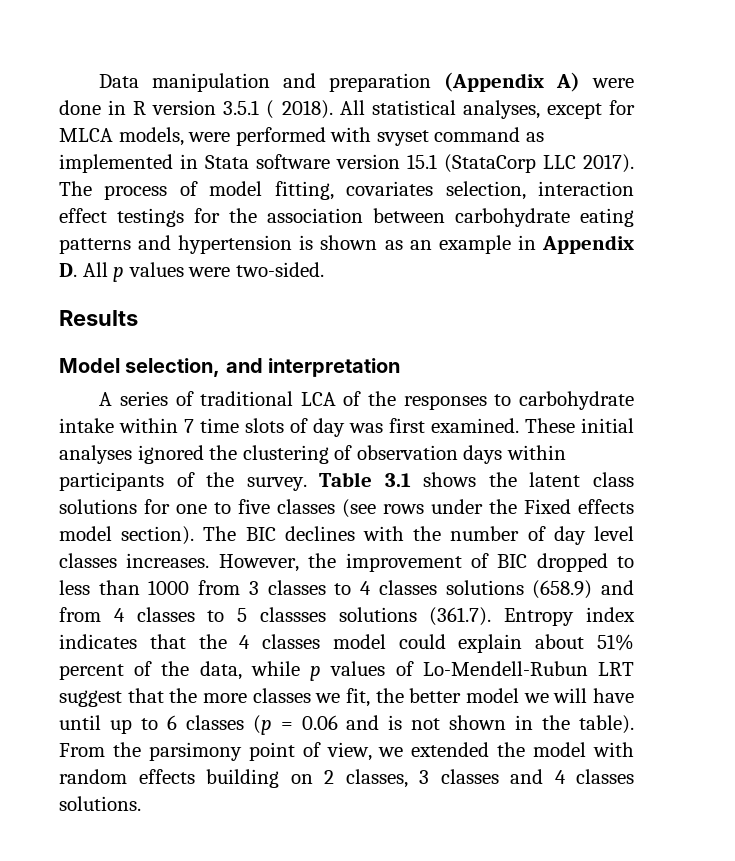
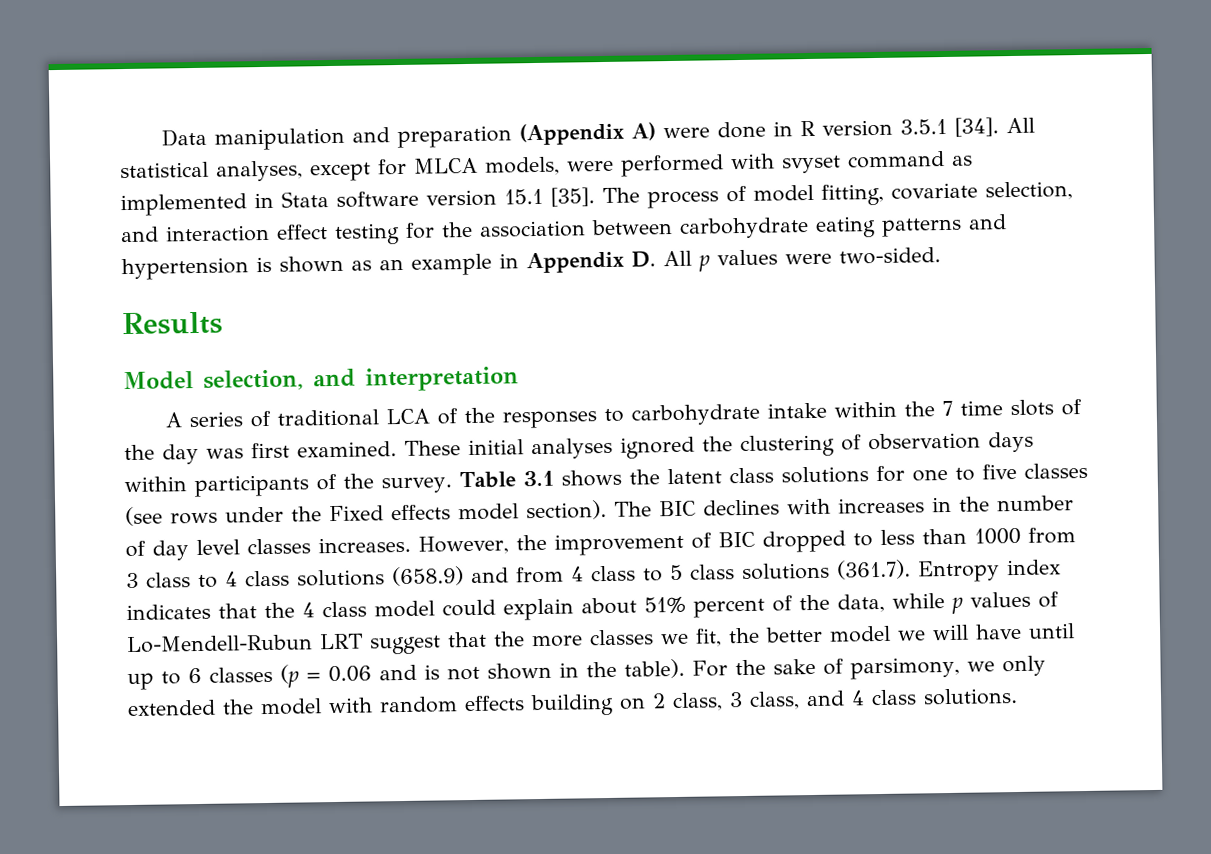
[266,100,333,119] ( 2018). -> [953,117,999,137] [34].
[444,154,634,173] (StataCorp LLC 2017). -> [550,187,595,207] [35].
[346,181,526,200] covariates selection, -> [891,181,1073,201] [121,226,159,243] covariate selection, and
[117,208,184,227] testings -> [334,223,400,245] testing
(178, 425) none -> [903,401,935,417] the
(308, 425) none -> [124,444,155,461] the
(404, 533) none -> [838,496,952,514] increases in
[267,580,326,595] classes -> [146,572,191,588] class
[378,580,437,595] classes -> [245,570,290,587] class
[136,607,195,622] classes -> [591,565,636,582] class
[259,607,326,622] classses -> [690,564,735,580] class
[262,634,321,649] classes -> [322,601,367,618] class
[59,742,404,761] From the parsimony point of view, we -> [692,655,1046,680] For the sake of parsimony, we only
[345,769,499,788] classes, 3 classes -> [672,691,800,712] class, 3 class,
[576,769,634,784] classes -> [871,689,917,706] class

